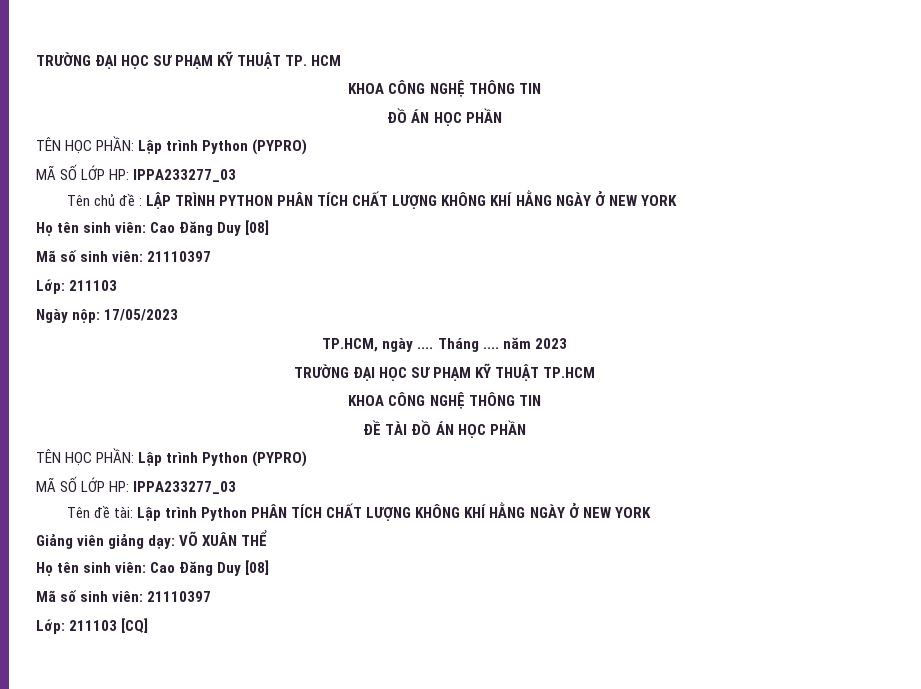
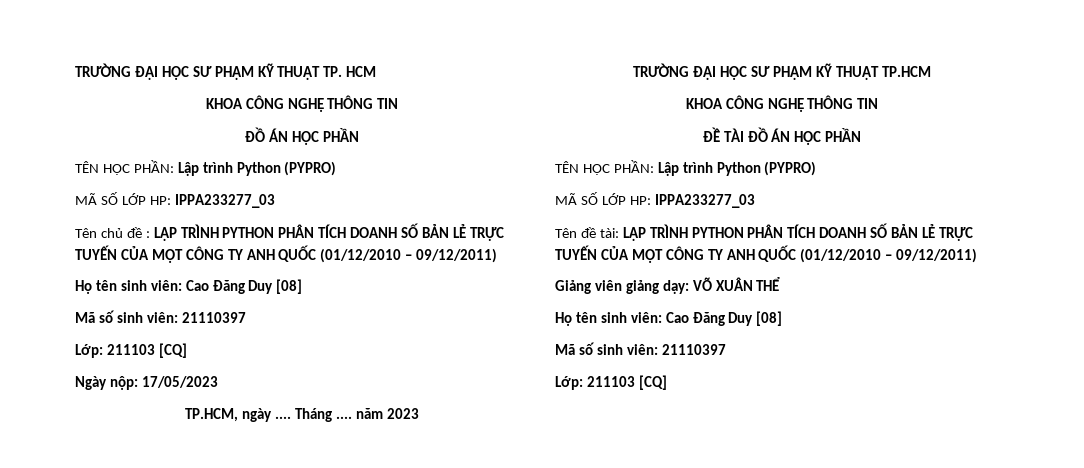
[352,190,677,209] CHẤT LƯỢNG KHÔNG KHÍ HẰNG NGÀY Ở NEW YORK -> [350,223,504,241] [75,245,498,263] DOANH SỐ BẢN LẺ TRỰC TUYẾN CỦA MỘT CÔNG TY ANH QUỐC (01/12/2010 – 09/12/2011)
(118, 285) none -> [158,343,187,358] [CQ]
[137,502,651,521] Lập trình Python PHÂN TÍCH CHẤT LƯỢNG KHÔNG KHÍ HẰNG NGÀY Ở NEW YORK -> [622,223,973,241] [555,245,978,263] LẬP TRÌNH PYTHON PHÂN TÍCH DOANH SỐ BẢN LẺ TRỰC TUYẾN CỦA MỘT CÔNG TY ANH QUỐC (01/12/2010 – 09/12/2011)

